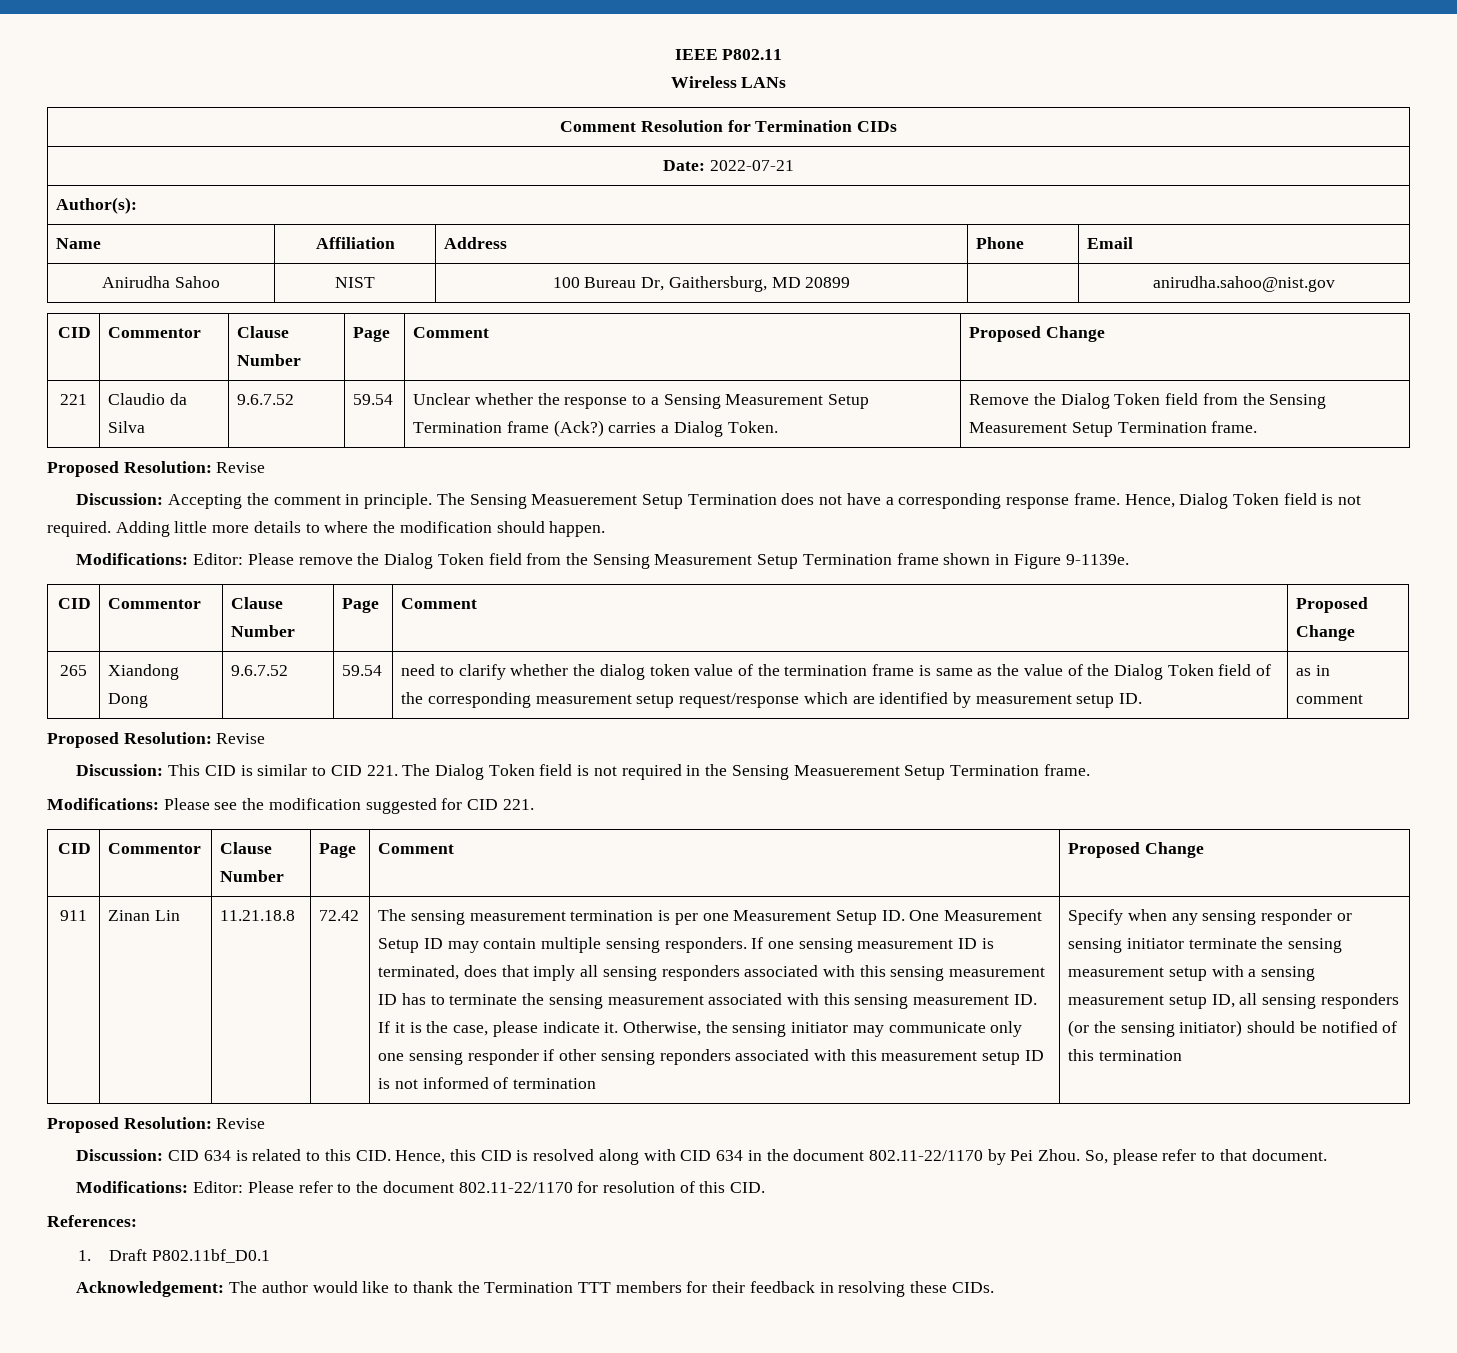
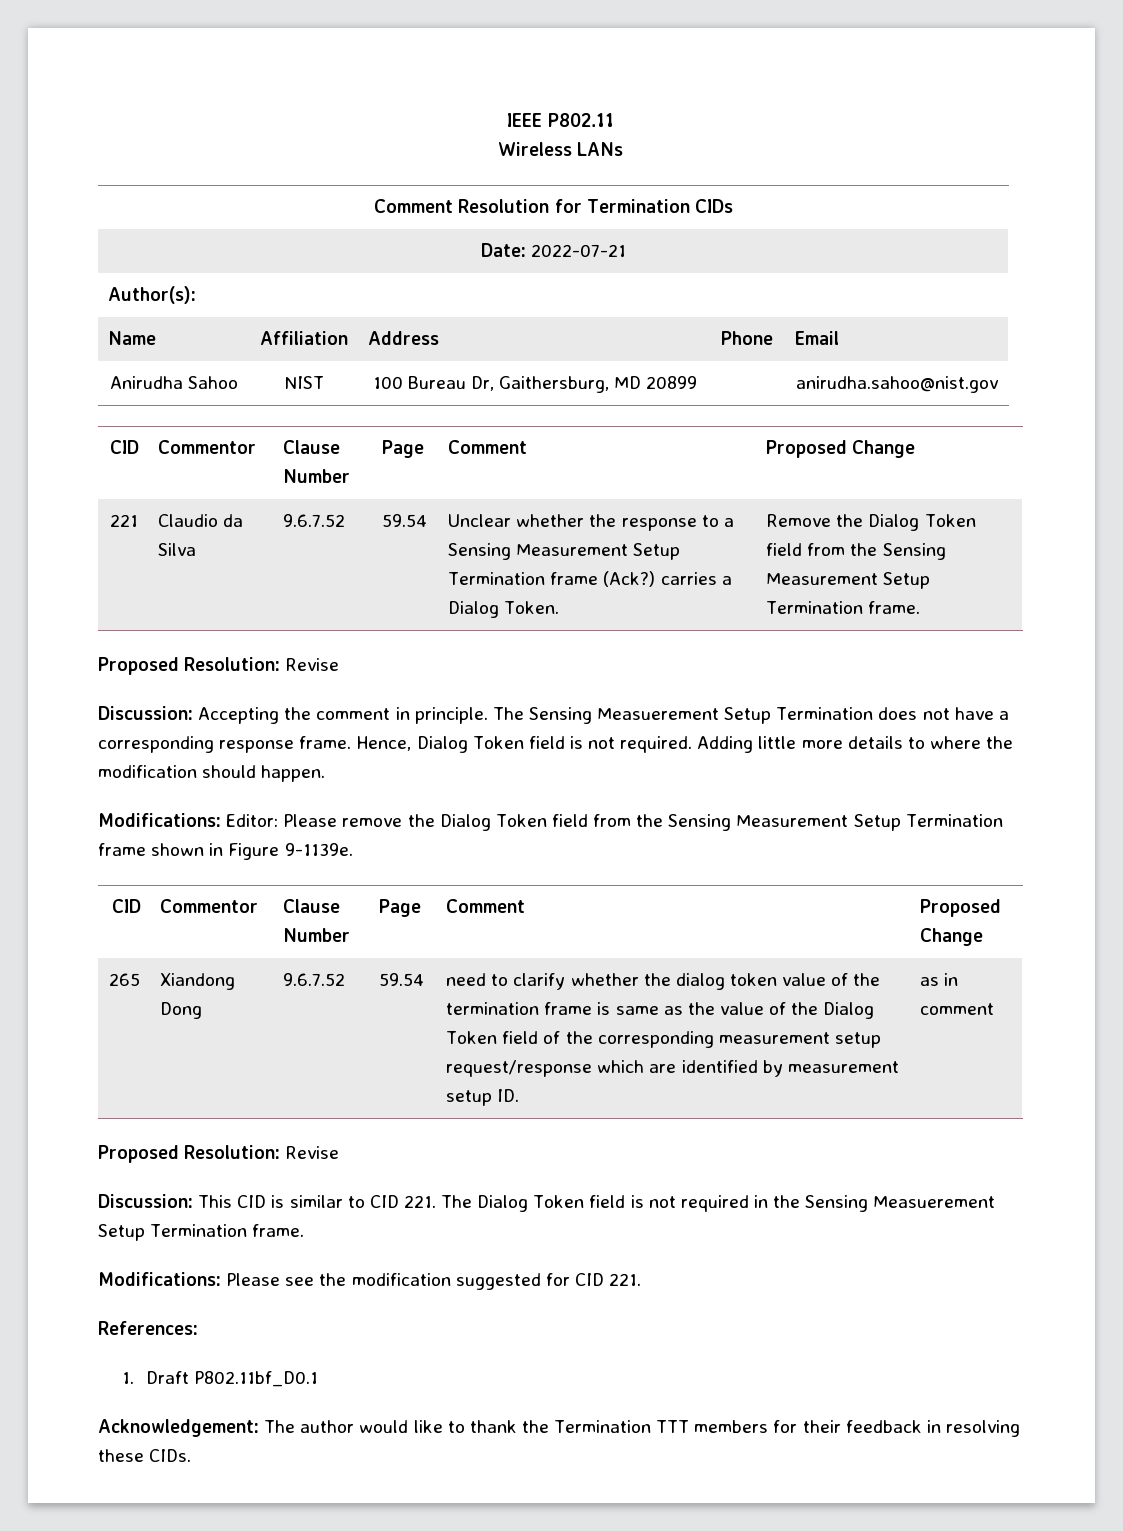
[57,843,91,854] [108,843,202,854] [220,842,273,854] [220,870,285,882] [319,843,357,858] [378,843,455,854] [1068,842,1204,858] [60,910,87,921] [108,910,180,921] [220,910,296,921] [319,910,360,921] [378,909,1043,925] [378,937,994,953] [378,965,1046,981] [378,993,1037,1009] [378,1021,1023,1037] [378,1049,1044,1065] [378,1077,597,1089] [1068,909,1352,925] [1068,937,1343,953] [1068,965,1316,981] [1068,993,1399,1009] [1068,1020,1398,1037] [1068,1049,1182,1061] [47,1117,266,1133] [76,1149,1327,1165] [76,1181,766,1193] // CID | Commentor | Clause Number | Page | Comment | Proposed Change // 911 | Zinan Lin | 11.21.18.8 | 72.42 | The sensing measurement termination is per one Measurement Setup ID. One Measurement Setup ID may contain multiple sensing responders. If one sensing measurement ID is terminated, does that imply all sensing responders associated with this sensing measurement ID has to terminate the sensing measurement associated with this sensing measurement ID. If it is the case, please indicate it. Otherwise, the sensing initiator may communicate only one sensing responder if other sensing reponders associated with this measurement setup ID is not informed of termination | Specify when any sensing responder or sensing initiator terminate the sensing measurement setup with a sensing measurement setup ID, all sensing responders (or the sensing initiator) should be notified of this termination // Proposed Resolution: Revise // Discussion: CID 634 is related to this CID. Hence, this CID is resolved along with CID 634 in the document 802.11-22/1170 by Pei Zhou. So, please refer to that document. // Modifications: Editor: Please refer to the document 802.11-22/1170 for resolution of this CID. -> (642, 1279) none

